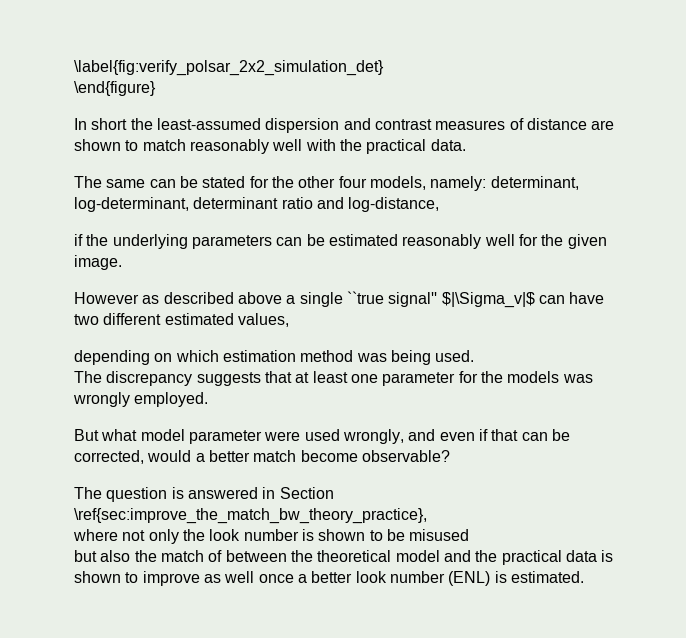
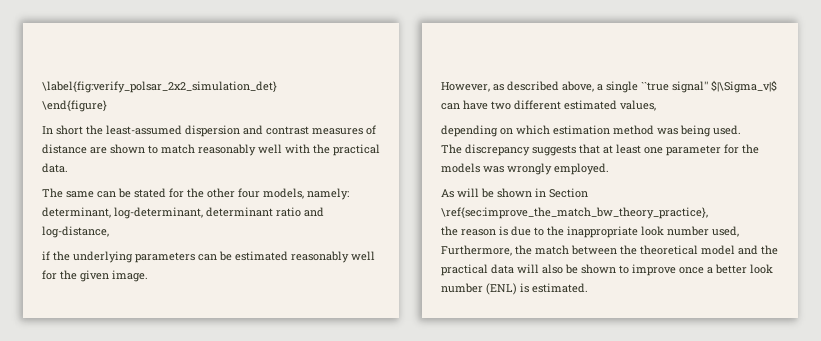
[74,292,139,304] However -> [441,82,490,92] However,
[237,292,282,304] above -> [562,81,594,92] above,
[74,429,570,444] [74,450,450,464] [74,487,334,502] [74,508,427,524] [73,529,470,544] [74,550,131,562] But what model parameter were used wrongly, and even if that can be corrected, would a better match become observable? // The question is answered in Section \ref{sec:improve_the_match_bw_theory_practice}, // where not only the look number is shown to be misused // but also -> [441,188,588,198] [441,207,708,219] [441,226,739,238] [441,245,512,256] As will be shown in Section \ref{sec:improve_the_match_bw_theory_practice}, // the reason is due to the inappropriate look number used, Furthermore,
[208,550,223,562] of -> (569, 250) none
[601,550,614,562] is -> [517,264,578,274] will also be
[203,571,255,583] as well -> (676, 270) none

